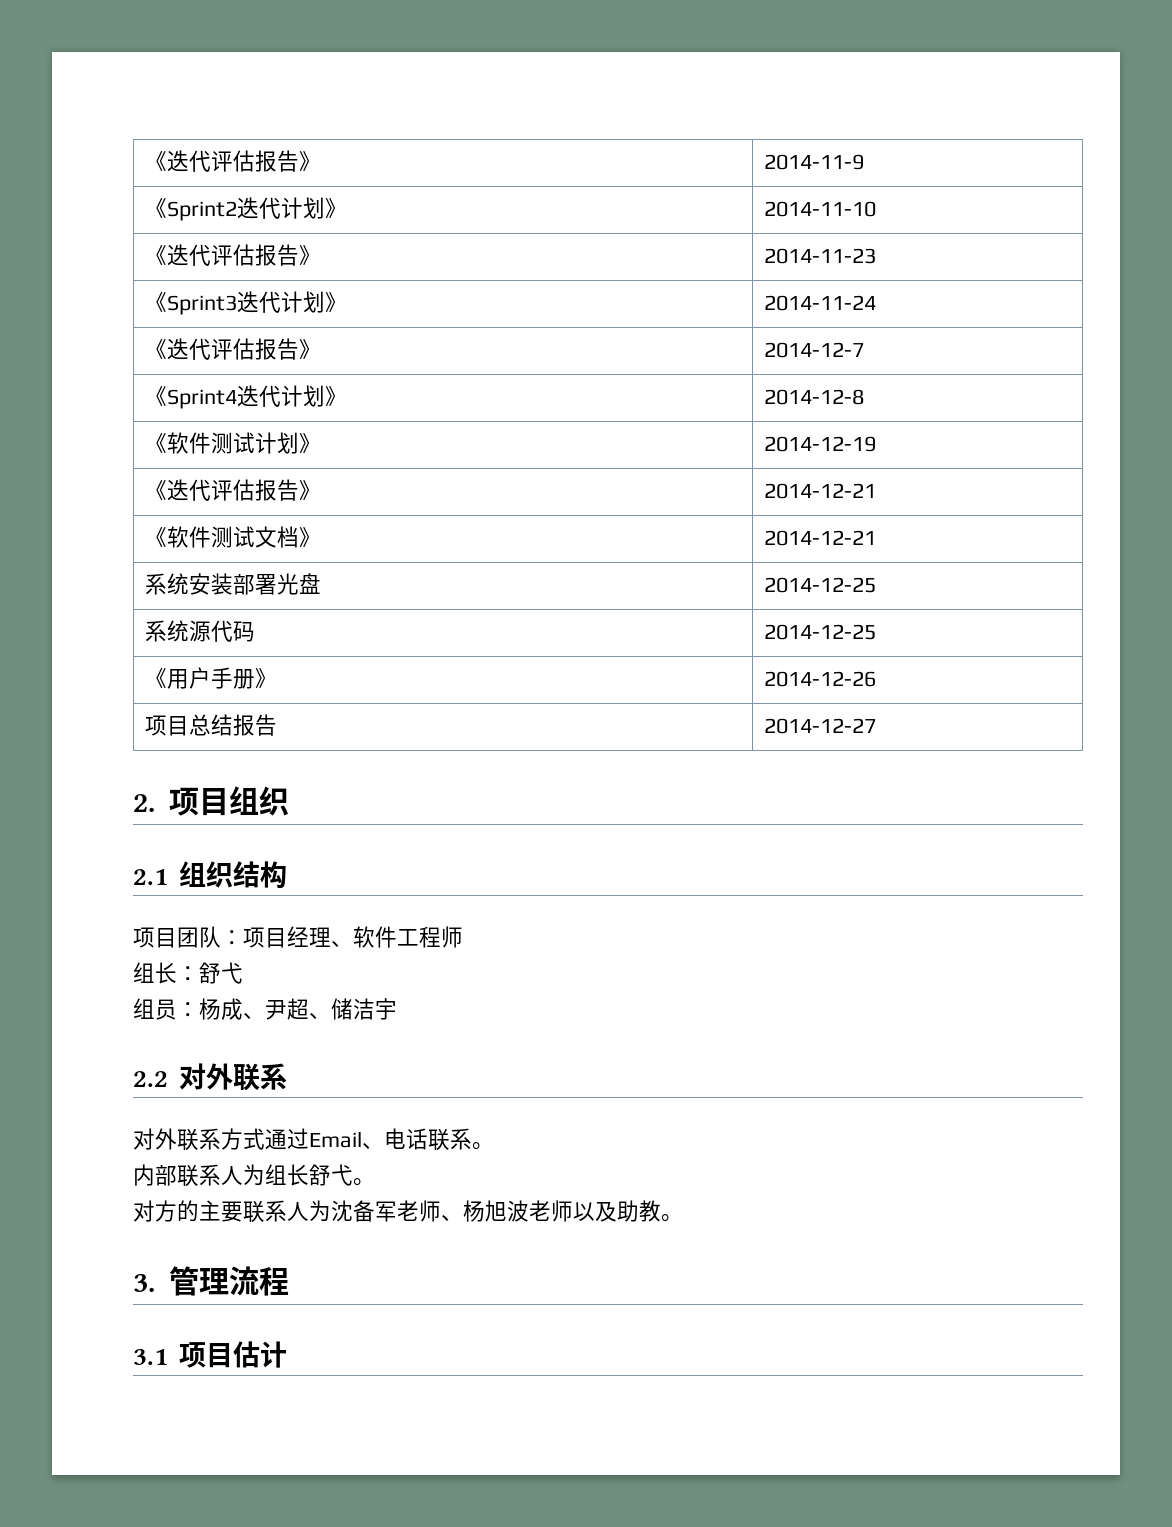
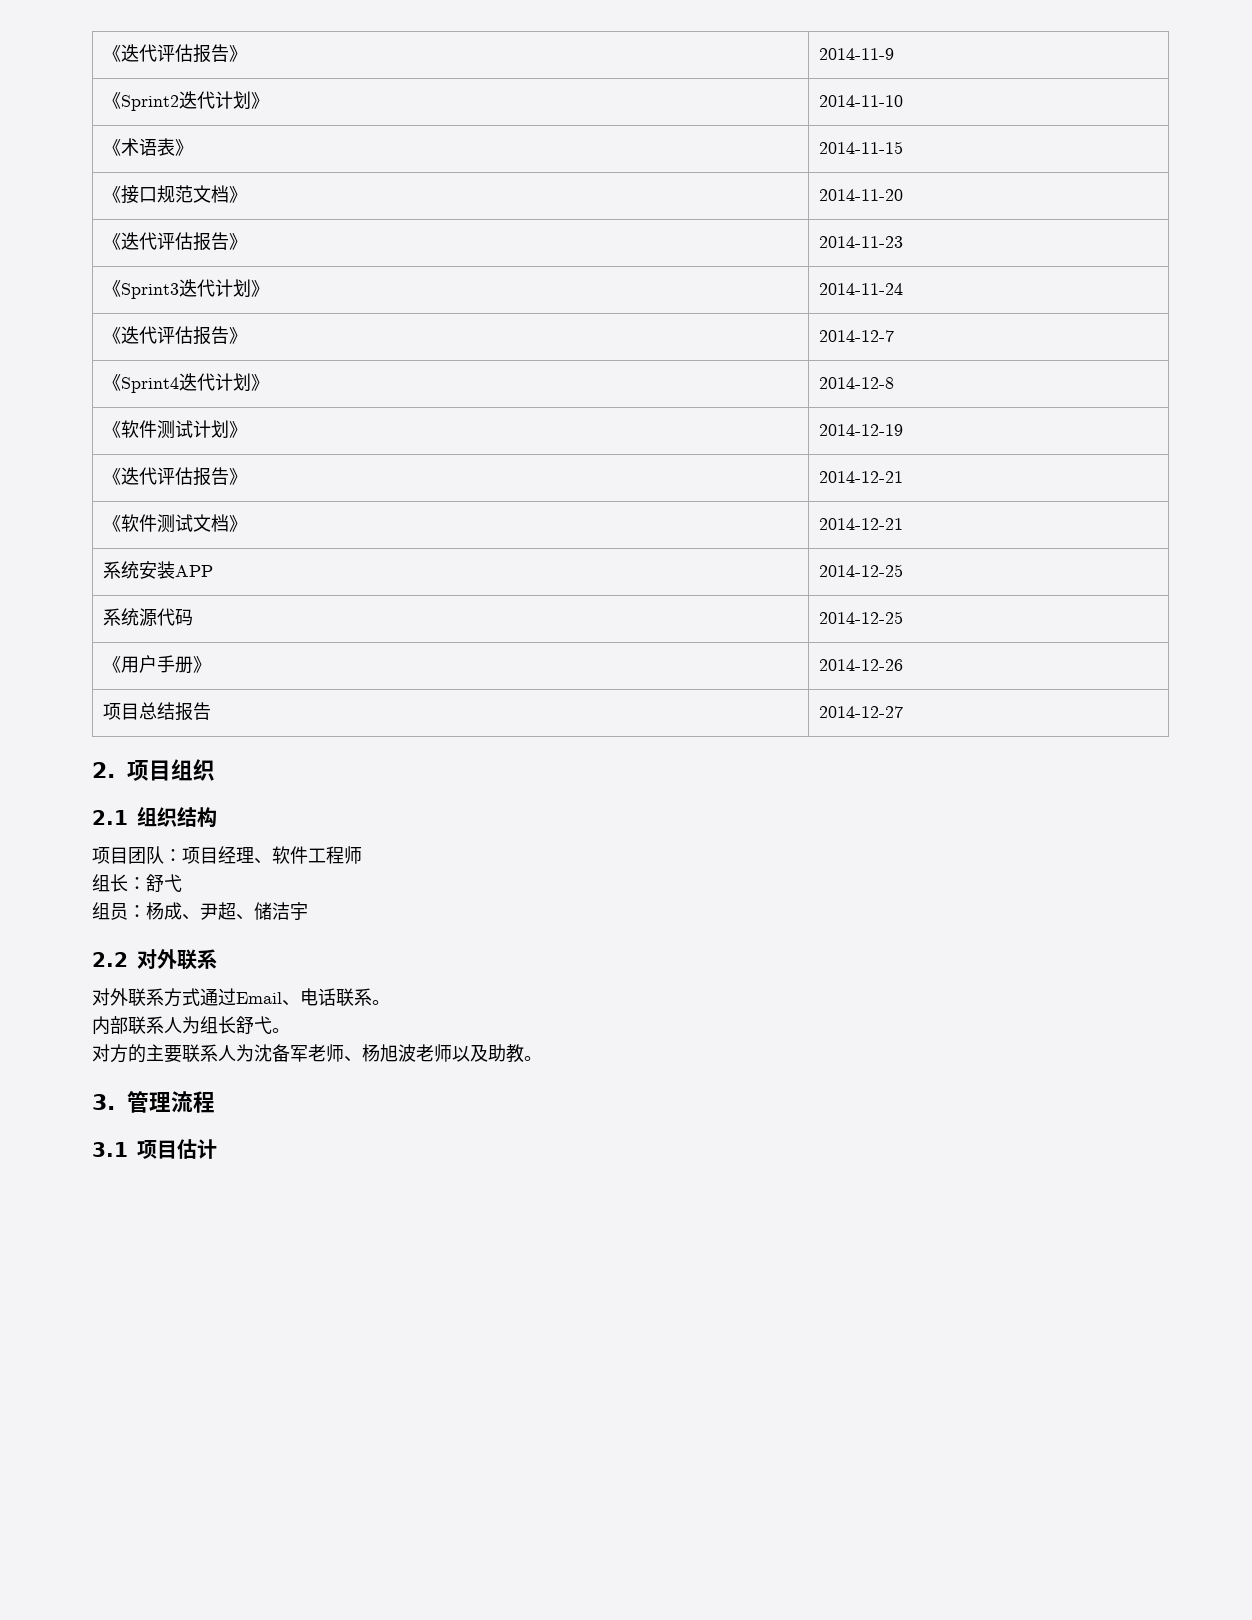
(876, 209) none -> [103,138,194,156] [819,141,904,154] [103,185,248,204] [819,189,904,201] // 《术语表》 | 2014-11-15 // 《接口规范文档》 | 2014-11-20
[232,573,321,595] 部署光盘 -> [175,565,214,577] APP

